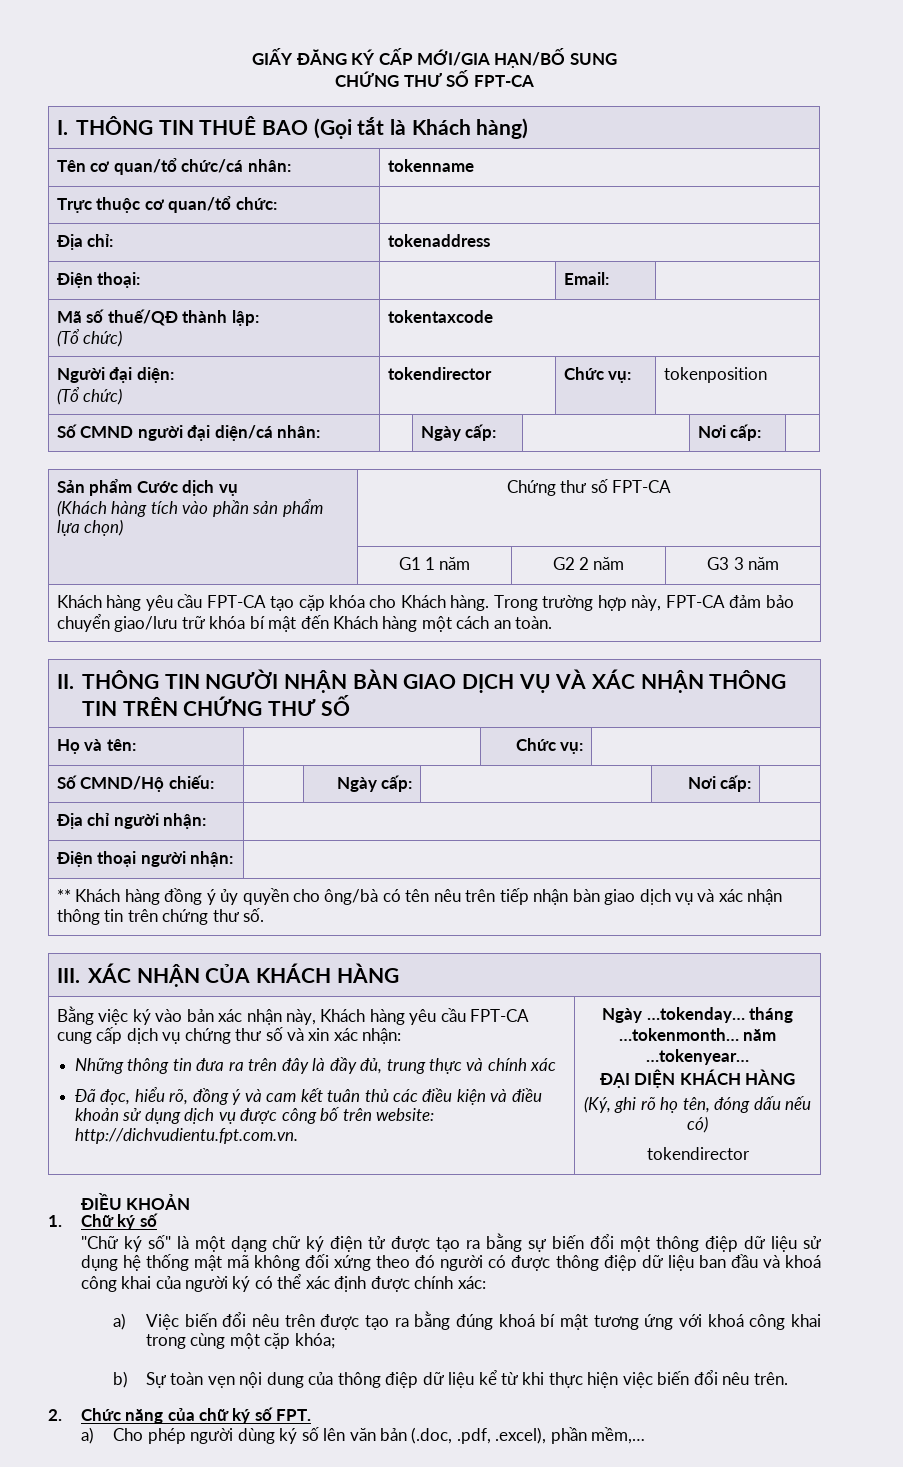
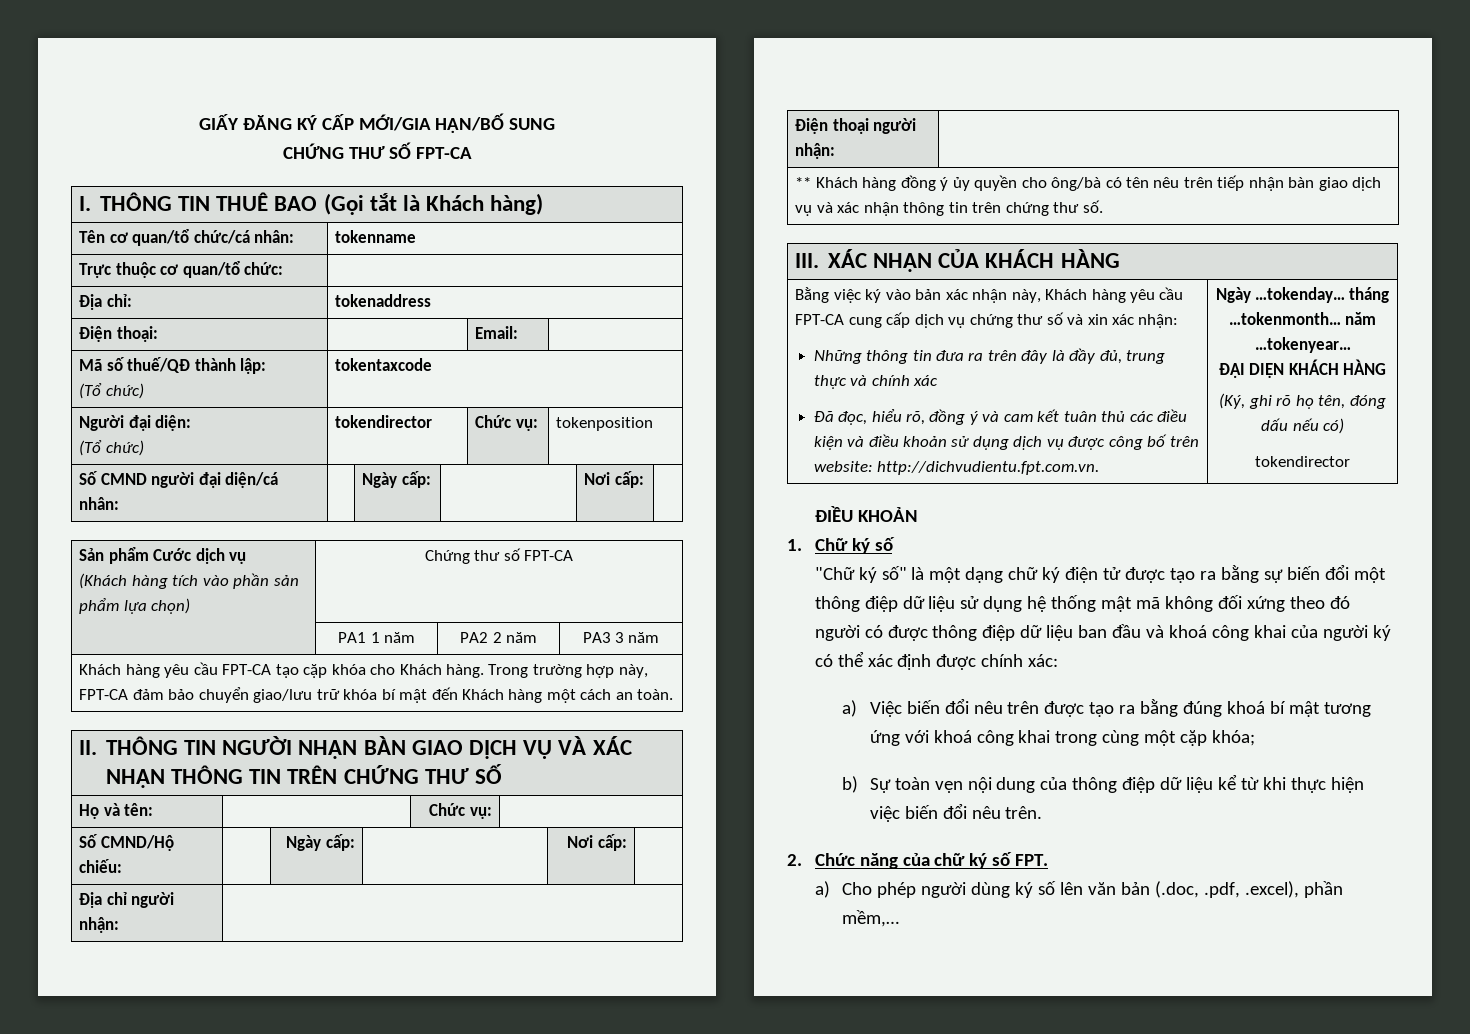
[398,557,421,570] G1 -> [338,632,367,643] PA1
[552,557,575,570] G2 -> [460,632,489,643] PA2
[707,557,730,570] G3 -> [582,632,611,643] PA3

